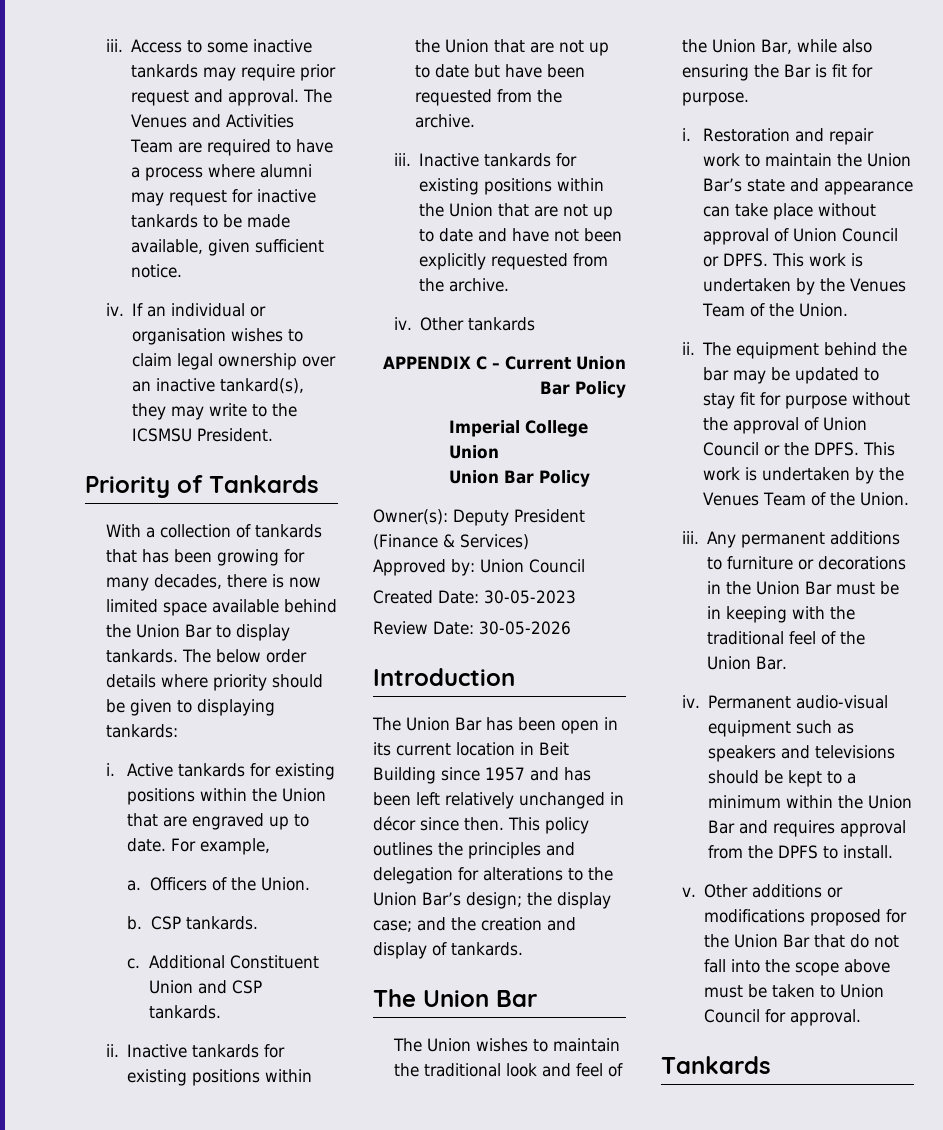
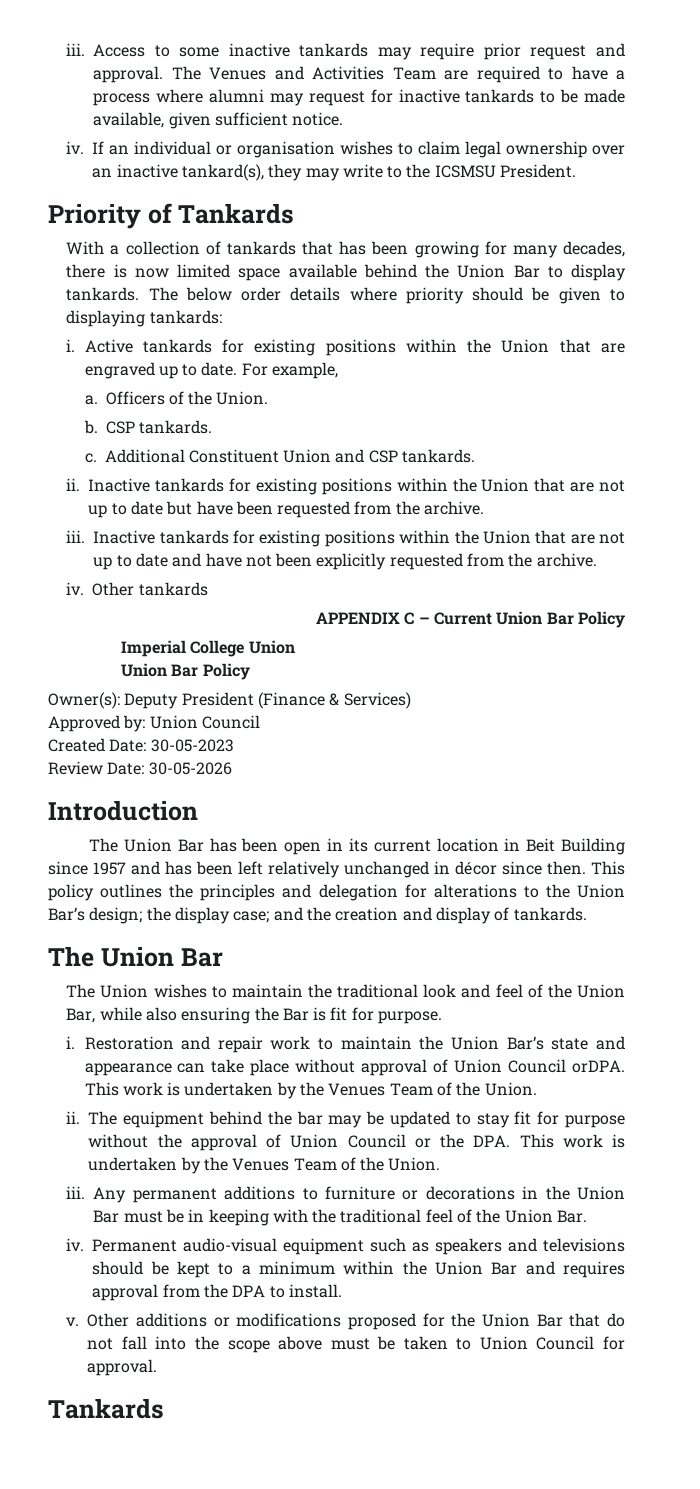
[703,253,769,267] or DPFS. -> [571,1060,625,1073] orDPA.
[814,442,860,456] DPFS. -> [473,1135,511,1147] DPA.
[778,845,819,859] DPFS -> [232,1285,266,1297] DPA

